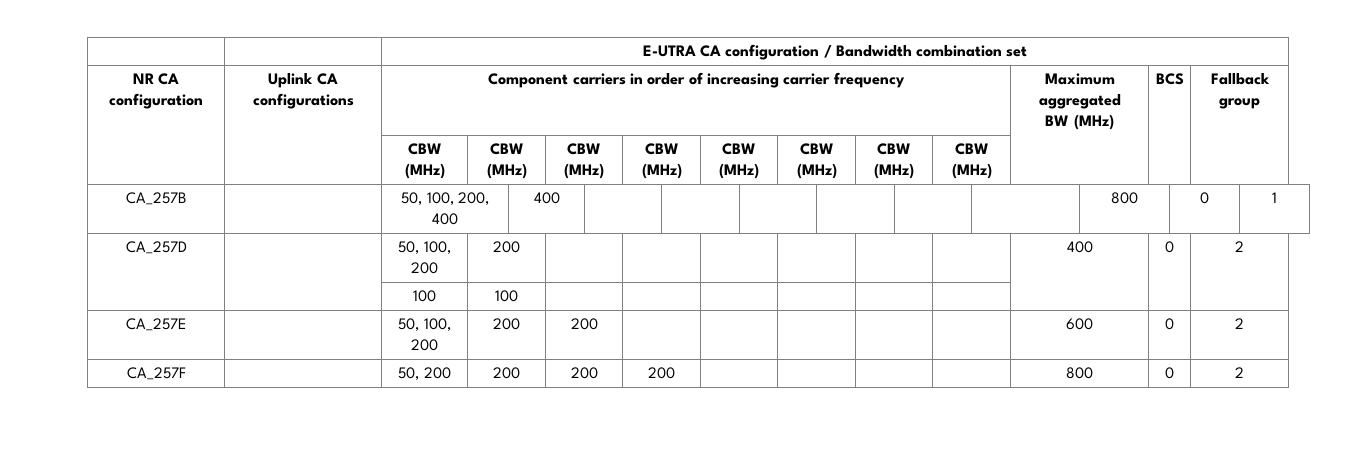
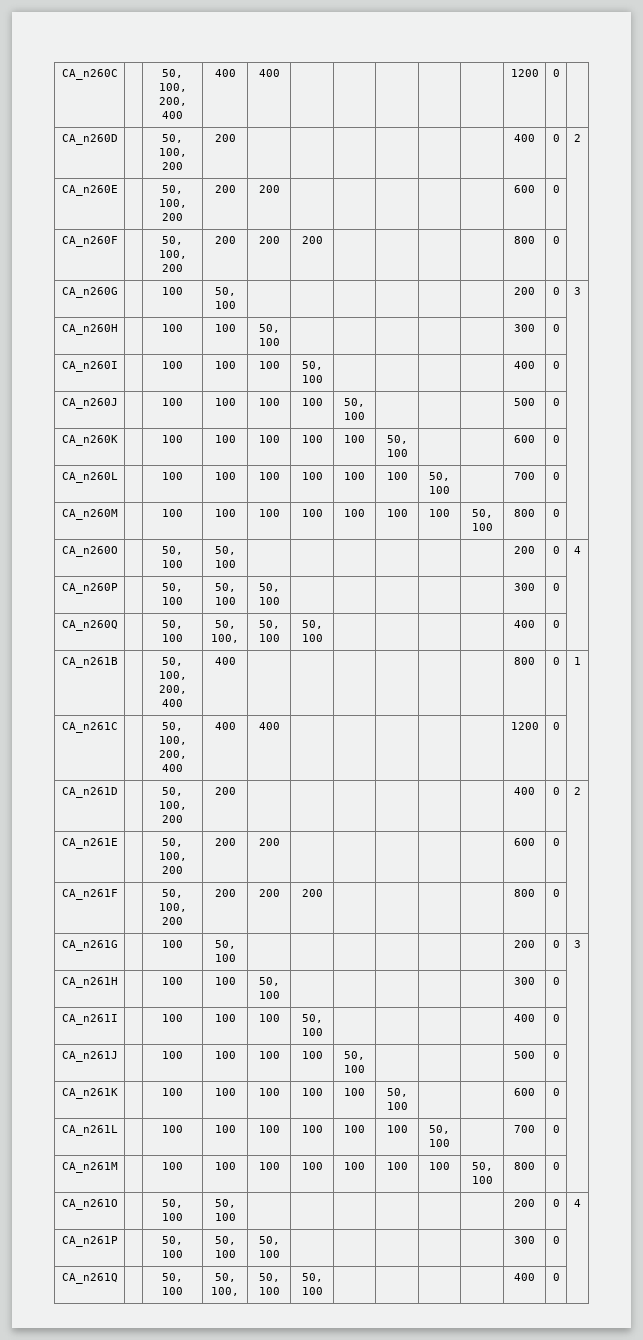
[642,44,1028,60] [132,73,180,85] [109,93,203,109] [268,73,338,88] [252,93,354,109] [488,72,905,88] [1044,73,1115,85] [1038,94,1121,109] [1045,114,1114,130] [1155,73,1184,85] [1210,73,1270,85] [1219,98,1260,109] [407,143,442,155] [404,163,445,179] [489,143,524,155] [486,163,527,179] [567,143,601,155] [564,163,604,179] [644,143,679,155] [641,163,682,179] [722,143,756,155] [719,163,759,179] [799,143,834,155] [796,163,837,179] [877,143,911,155] [874,163,914,179] [954,143,989,155] [951,163,992,179] [126,192,186,205] | | E-UTRA CA configuration / Bandwidth combination set // NR CA configuration | Uplink CA configurations | Component carriers in order of increasing carrier frequency | Maximum aggregated // BW (MHz) | BCS | Fallback group // | | CBW (MHz) | CBW (MHz) | CBW (MHz) | CBW (MHz) | CBW (MHz) | CBW (MHz) | CBW (MHz) | CBW (MHz) | | | // CA_257B -> [61,69,118,80] [162,69,183,78] [158,83,187,92] [158,97,187,106] [162,111,183,119] [214,69,236,77] [258,69,280,77] [510,69,539,77] [552,69,560,77] [61,134,118,145] [162,134,183,143] [158,148,187,157] [162,162,183,170] [214,134,236,142] [514,134,535,142] [552,134,560,142] [574,134,581,142] [61,185,118,196] [162,185,183,194] [158,199,187,208] [162,213,183,221] [214,185,236,193] [258,185,280,193] [514,185,535,193] [552,185,560,193] [61,236,118,247] [162,236,183,245] [158,250,187,259] [162,264,183,272] [214,236,236,244] [258,236,280,244] [301,236,323,244] [514,236,535,244] [552,236,560,244] [61,287,118,298] [162,287,183,295] [214,287,236,296] [214,301,236,309] [514,287,535,295] [552,287,560,295] [574,287,581,295] [61,324,118,335] [162,324,183,332] [214,324,236,332] [258,324,280,333] [258,338,280,346] [514,324,535,332] [552,324,560,332] [61,361,118,372] [162,361,183,369] [214,361,236,369] [258,361,280,369] [301,361,323,370] [301,375,323,383] [514,361,535,369] [552,361,560,369] [61,398,118,409] [162,398,183,406] [214,398,236,406] [258,398,280,406] [301,398,323,406] [344,398,365,407] [344,412,365,420] [514,398,535,406] [552,398,560,406] [61,435,118,446] [162,435,183,443] [214,435,236,443] [258,435,280,443] [301,435,323,443] [344,435,365,443] [386,435,408,444] [386,449,408,457] [514,435,535,443] [552,435,560,443] [61,472,118,483] [162,472,183,480] [214,472,236,480] [258,472,280,480] [301,472,323,480] [344,472,365,480] [386,472,408,480] [429,472,450,481] [429,486,450,494] [514,472,535,480] [552,472,560,480] [61,509,118,520] [162,509,183,517] [214,509,236,517] [258,509,280,517] [301,509,323,517] [344,509,365,517] [386,509,408,517] [429,509,450,517] [471,509,493,518] [471,523,493,531] [514,509,535,517] [552,509,560,517] [61,546,118,557] [162,546,183,555] [162,560,183,568] [214,546,236,555] [214,560,236,568] [514,546,535,554] [552,546,560,554] [574,546,581,554] [61,583,118,594] [162,583,183,592] [162,597,183,605] [214,583,236,592] [214,597,236,605] [258,583,280,592] [258,597,280,605] [514,583,535,591] [552,583,560,591] [61,620,118,631] [162,620,183,629] [162,634,183,642] [214,620,236,629] [211,634,239,643] [258,620,280,629] [258,634,280,642] [301,620,323,629] [301,634,323,642] [514,620,535,628] [552,620,560,628] [61,657,118,668] CA_n260C | | 50, 100, 200, 400 | 400 | 400 | | | | | | 1200 | 0 | // CA_n260D | | 50, 100, 200 | 200 | | | | | | | 400 | 0 | 2 // CA_n260E | | 50, 100, 200 | 200 | 200 | | | | | | 600 | 0 | // CA_n260F | | 50, 100, 200 | 200 | 200 | 200 | | | | | 800 | 0 | // CA_n260G | | 100 | 50, 100 | | | | | | | 200 | 0 | 3 // CA_n260H | | 100 | 100 | 50, 100 | | | | | | 300 | 0 | // CA_n260I | | 100 | 100 | 100 | 50, 100 | | | | | 400 | 0 | // CA_n260J | | 100 | 100 | 100 | 100 | 50, 100 | | | | 500 | 0 | // CA_n260K | | 100 | 100 | 100 | 100 | 100 | 50, 100 | | | 600 | 0 | // CA_n260L | | 100 | 100 | 100 | 100 | 100 | 100 | 50, 100 | | 700 | 0 | // CA_n260M | | 100 | 100 | 100 | 100 | 100 | 100 | 100 | 50, 100 | 800 | 0 | // CA_n260O | | 50, 100 | 50, 100 | | | | | | | 200 | 0 | 4 // CA_n260P | | 50, 100 | 50, 100 | 50, 100 | | | | | | 300 | 0 | // CA_n260Q | | 50, 100 | 50, 100, | 50, 100 | 50, 100 | | | | | 400 | 0 | // CA_n261B
[125,241,187,254] [398,241,451,254] [411,262,438,274] [493,241,520,253] [1066,241,1093,253] [1165,241,1174,253] [1235,241,1244,252] [413,290,436,302] [495,290,518,302] [126,318,186,331] [398,318,451,331] [411,339,438,351] [493,318,520,330] [570,318,598,330] [1066,318,1093,330] [1165,318,1174,330] [1235,318,1244,329] [126,367,186,380] [398,367,451,380] [493,367,520,379] [570,367,598,379] [648,367,675,379] [1066,367,1093,379] [1165,367,1174,379] [1235,367,1244,378] CA_257D | | 50, 100, 200 | 200 | | | | | | | 400 | 0 | 2 // | | 100 | 100 | | | | | | | | | // CA_257E | | 50, 100, 200 | 200 | 200 | | | | | | 600 | 0 | 2 // CA_257F | | 50, 200 | 200 | 200 | 200 | | | | | 800 | 0 | 2 -> [61,722,118,733] [162,722,183,731] [158,736,187,745] [158,750,187,759] [162,764,183,772] [214,722,236,730] [258,722,280,730] [510,722,539,730] [552,722,560,730] [61,787,118,798] [162,787,183,796] [158,801,187,810] [162,815,183,823] [214,787,236,795] [514,787,535,795] [552,787,560,795] [574,787,581,795] [61,838,118,849] [162,838,183,847] [158,852,187,861] [162,866,183,874] [214,838,236,846] [258,838,280,846] [514,838,535,846] [552,838,560,846] [61,889,118,900] [162,889,183,898] [158,903,187,912] [162,917,183,925] [214,889,236,897] [258,889,280,897] [301,889,323,897] [514,889,535,897] [552,889,560,897] [61,940,118,951] [162,940,183,948] [214,940,236,949] [214,954,236,962] [514,940,535,948] [552,940,560,948] [574,940,581,948] [61,977,118,988] [162,977,183,985] [214,977,236,985] [258,977,280,986] [258,991,280,999] [514,977,535,985] [552,977,560,985] [61,1014,118,1025] [162,1014,183,1022] [214,1014,236,1022] [258,1014,280,1022] [301,1014,323,1023] [301,1028,323,1036] [514,1014,535,1022] [552,1014,560,1022] [61,1051,118,1062] [162,1051,183,1059] [214,1051,236,1059] [258,1051,280,1059] [301,1051,323,1059] [344,1051,365,1060] [344,1065,365,1073] [514,1051,535,1059] [552,1051,560,1059] [61,1088,118,1099] [162,1088,183,1096] [214,1088,236,1096] [258,1088,280,1096] [301,1088,323,1096] [344,1088,365,1096] [386,1088,408,1097] [386,1102,408,1110] [514,1088,535,1096] [552,1088,560,1096] [61,1125,118,1136] [162,1125,183,1133] [214,1125,236,1133] [258,1125,280,1133] [301,1125,323,1133] [344,1125,365,1133] [386,1125,408,1133] [429,1125,450,1134] [429,1139,450,1147] [514,1125,535,1133] [552,1125,560,1133] [61,1162,118,1173] [162,1162,183,1170] [214,1162,236,1170] [258,1162,280,1170] [301,1162,323,1170] [344,1162,365,1170] [386,1162,408,1170] [429,1162,450,1170] [471,1162,493,1171] [471,1176,493,1184] [514,1162,535,1170] [552,1162,560,1170] [61,1199,118,1210] [162,1199,183,1208] [162,1213,183,1221] [214,1199,236,1208] [214,1213,236,1221] [514,1199,535,1207] [552,1199,560,1207] [574,1199,581,1207] [61,1236,118,1247] [162,1236,183,1245] [162,1250,183,1258] [214,1236,236,1245] [214,1250,236,1258] [258,1236,280,1245] [258,1250,280,1258] [514,1236,535,1244] [552,1236,560,1244] [61,1273,118,1284] [162,1273,183,1282] [162,1287,183,1295] [214,1273,236,1282] [211,1287,239,1296] [258,1273,280,1282] [258,1287,280,1295] [301,1273,323,1282] [301,1287,323,1295] [514,1273,535,1281] [552,1273,560,1281] CA_n261C | | 50, 100, 200, 400 | 400 | 400 | | | | | | 1200 | 0 | // CA_n261D | | 50, 100, 200 | 200 | | | | | | | 400 | 0 | 2 // CA_n261E | | 50, 100, 200 | 200 | 200 | | | | | | 600 | 0 | // CA_n261F | | 50, 100, 200 | 200 | 200 | 200 | | | | | 800 | 0 | // CA_n261G | | 100 | 50, 100 | | | | | | | 200 | 0 | 3 // CA_n261H | | 100 | 100 | 50, 100 | | | | | | 300 | 0 | // CA_n261I | | 100 | 100 | 100 | 50, 100 | | | | | 400 | 0 | // CA_n261J | | 100 | 100 | 100 | 100 | 50, 100 | | | | 500 | 0 | // CA_n261K | | 100 | 100 | 100 | 100 | 100 | 50, 100 | | | 600 | 0 | // CA_n261L | | 100 | 100 | 100 | 100 | 100 | 100 | 50, 100 | | 700 | 0 | // CA_n261M | | 100 | 100 | 100 | 100 | 100 | 100 | 100 | 50, 100 | 800 | 0 | // CA_n261O | | 50, 100 | 50, 100 | | | | | | | 200 | 0 | 4 // CA_n261P | | 50, 100 | 50, 100 | 50, 100 | | | | | | 300 | 0 | // CA_n261Q | | 50, 100 | 50, 100, | 50, 100 | 50, 100 | | | | | 400 | 0 |

